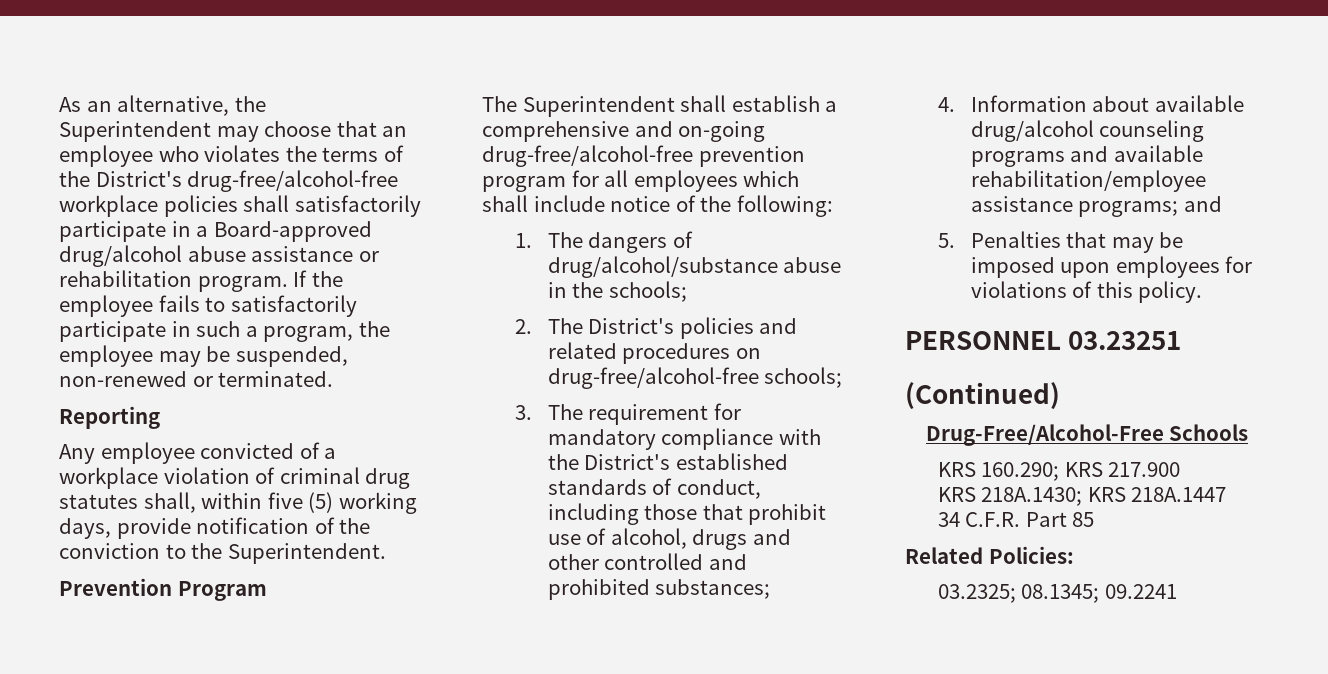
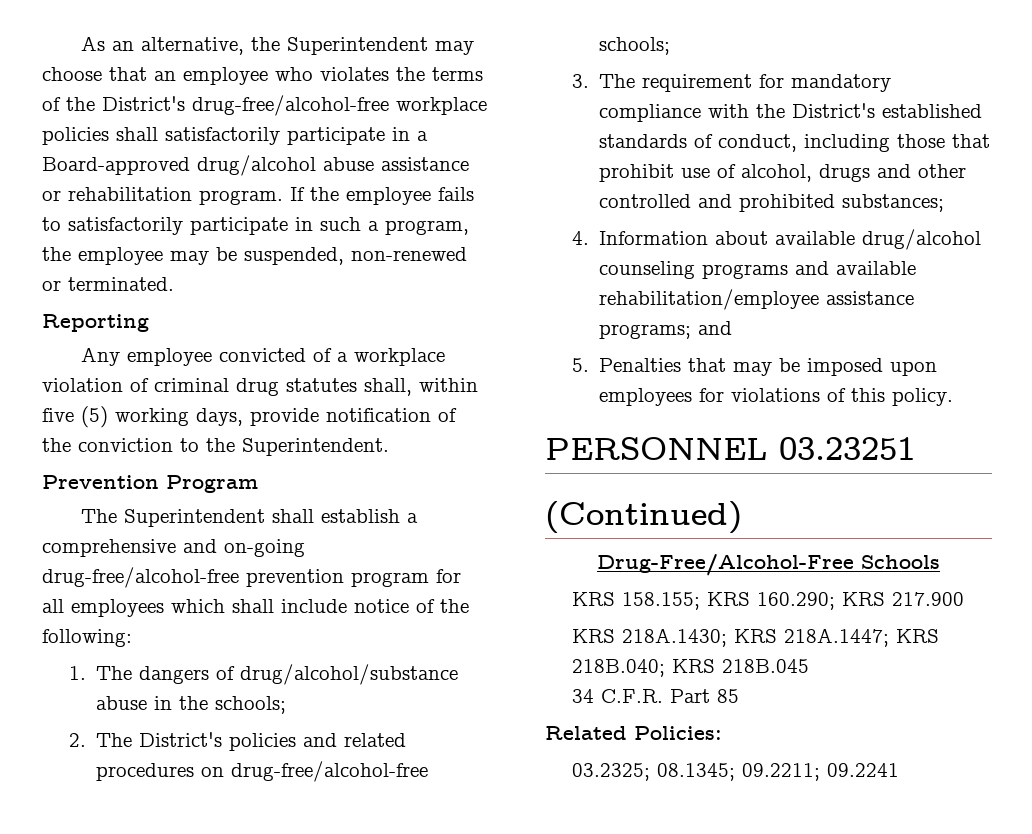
(976, 469) none -> [621,592,750,610] 158.155; KRS
[1131,487,1227,502] 218A.1447 -> [783,628,939,647] [571,659,809,677] 218A.1447; KRS 218B.040; KRS 218B.045
(1100, 593) none -> [741,763,820,781] 09.2211;

